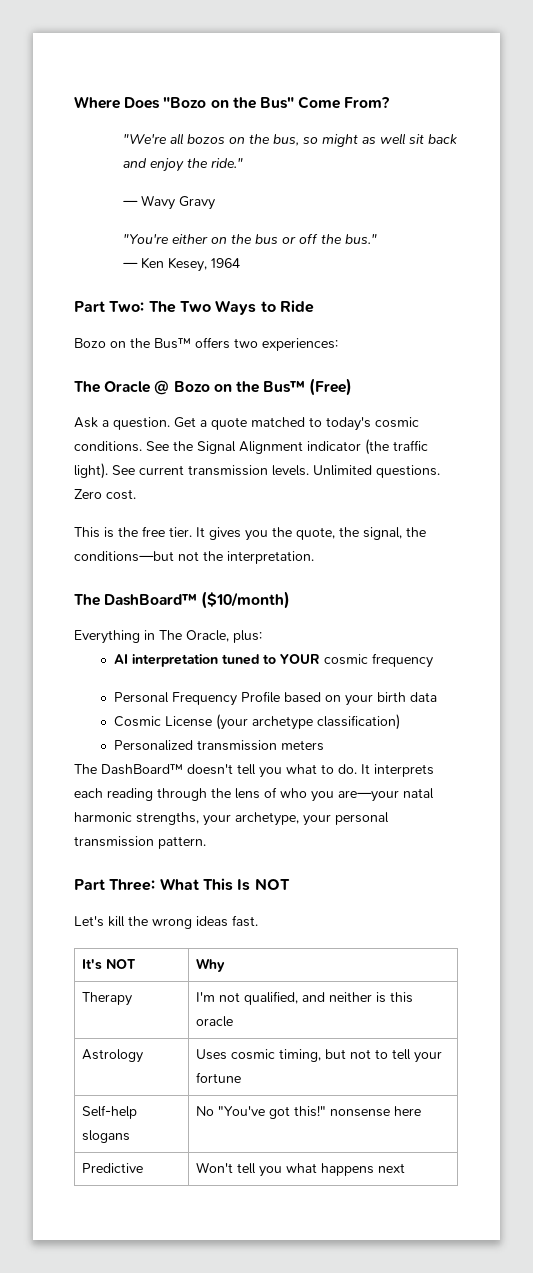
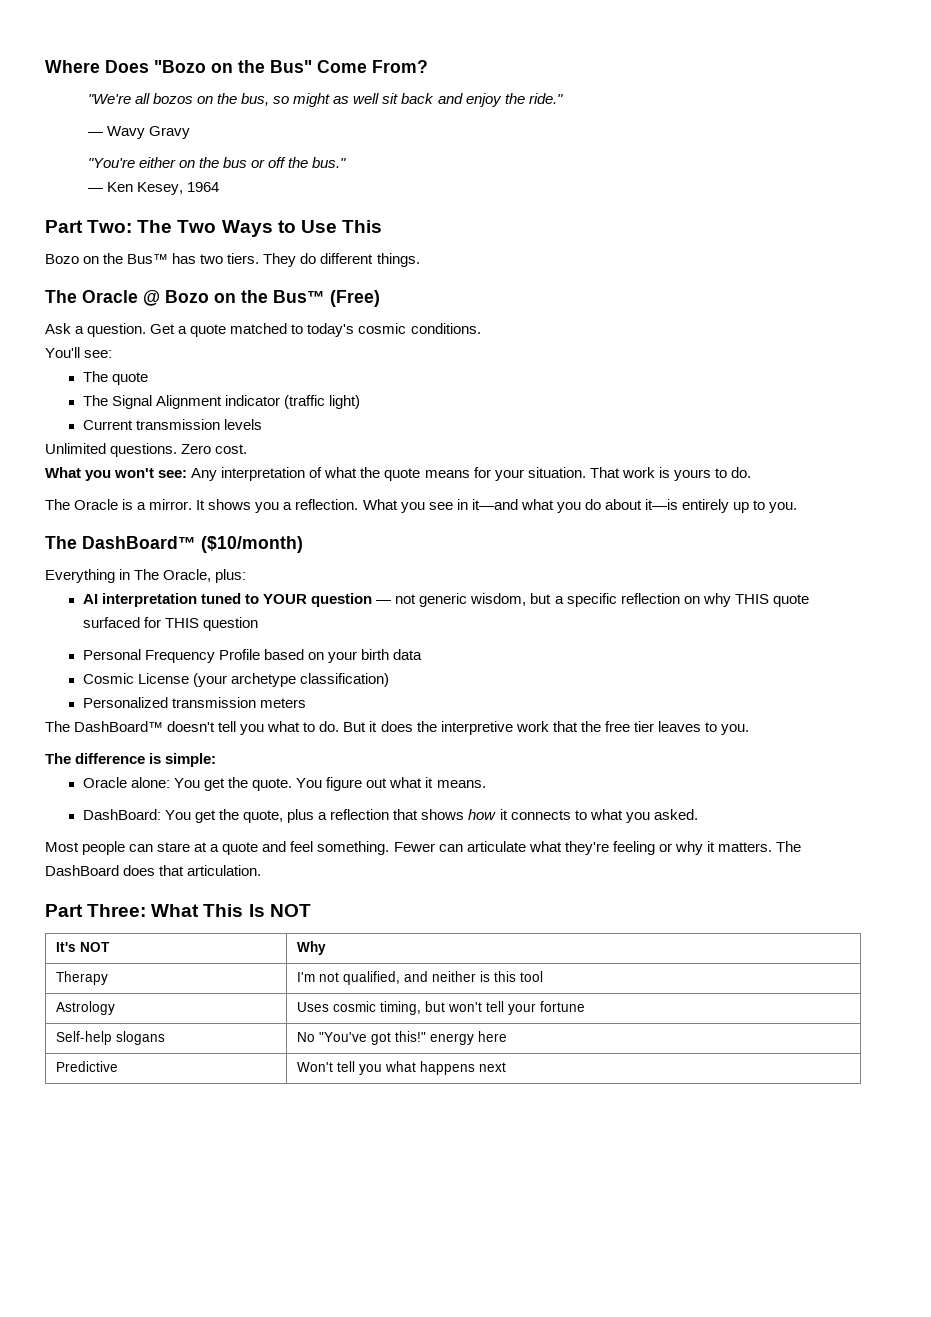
[279,300,314,313] [74,337,338,351] Ride // Bozo on the Bus™ offers two experiences: -> [300,220,382,233] [45,253,420,267] Use This // Bozo on the Bus™ has two tiers. They do different things.
[146,439,428,455] [74,463,440,479] [74,489,136,500] [74,526,426,541] [74,551,314,564] See the Signal Alignment indicator (the traffic light). See current transmission levels. Unlimited questions. Zero cost. // This is the free tier. It gives you the quote, the signal, the conditions—but not the interpretation. -> [45,347,113,358] [82,371,149,385] [82,395,361,409] [82,419,263,430] [45,443,248,457] [45,467,751,481] [45,499,798,513] // You'll see: // The quote // The Signal Alignment indicator (traffic light) // Current transmission levels // Unlimited questions. Zero cost. // What you won't see: Any interpretation of what the quote means for your situation. That work is yours to do. // The Oracle is a mirror. It shows you a reflection. What you see in it—and what you do about it—is entirely up to you.
[323,653,433,668] cosmic frequency -> [311,593,809,607] [82,617,259,631] question — not generic wisdom, but a specific reflection on why THIS quote surfaced for THIS question
[361,764,434,777] [74,787,434,802] [74,812,389,826] [74,836,206,849] It interprets each reading through the lens of who you are—your natal harmonic strengths, your archetype, your personal transmission pattern. -> [343,721,749,735] [45,753,217,767] [82,777,486,791] [82,809,698,823] [45,841,801,855] [45,865,262,876] But it does the interpretive work that the free tier leaves to you. // The difference is simple: // Oracle alone: You get the quote. You figure out what it means. // DashBoard: You get the quote, plus a reflection that shows how it connects to what you asked. // Most people can stare at a quote and feel something. Fewer can articulate what they're feeling or why it matters. The DashBoard does that articulation.
[74,915,258,929] // Let's kill the wrong ideas fast. -> (311, 910) none
[196,1016,234,1027] oracle -> [520,971,544,982] tool
[350,1049,389,1059] not to -> [448,1002,483,1012] won't
[330,1109,391,1117] nonsense -> [430,1033,475,1045] energy

